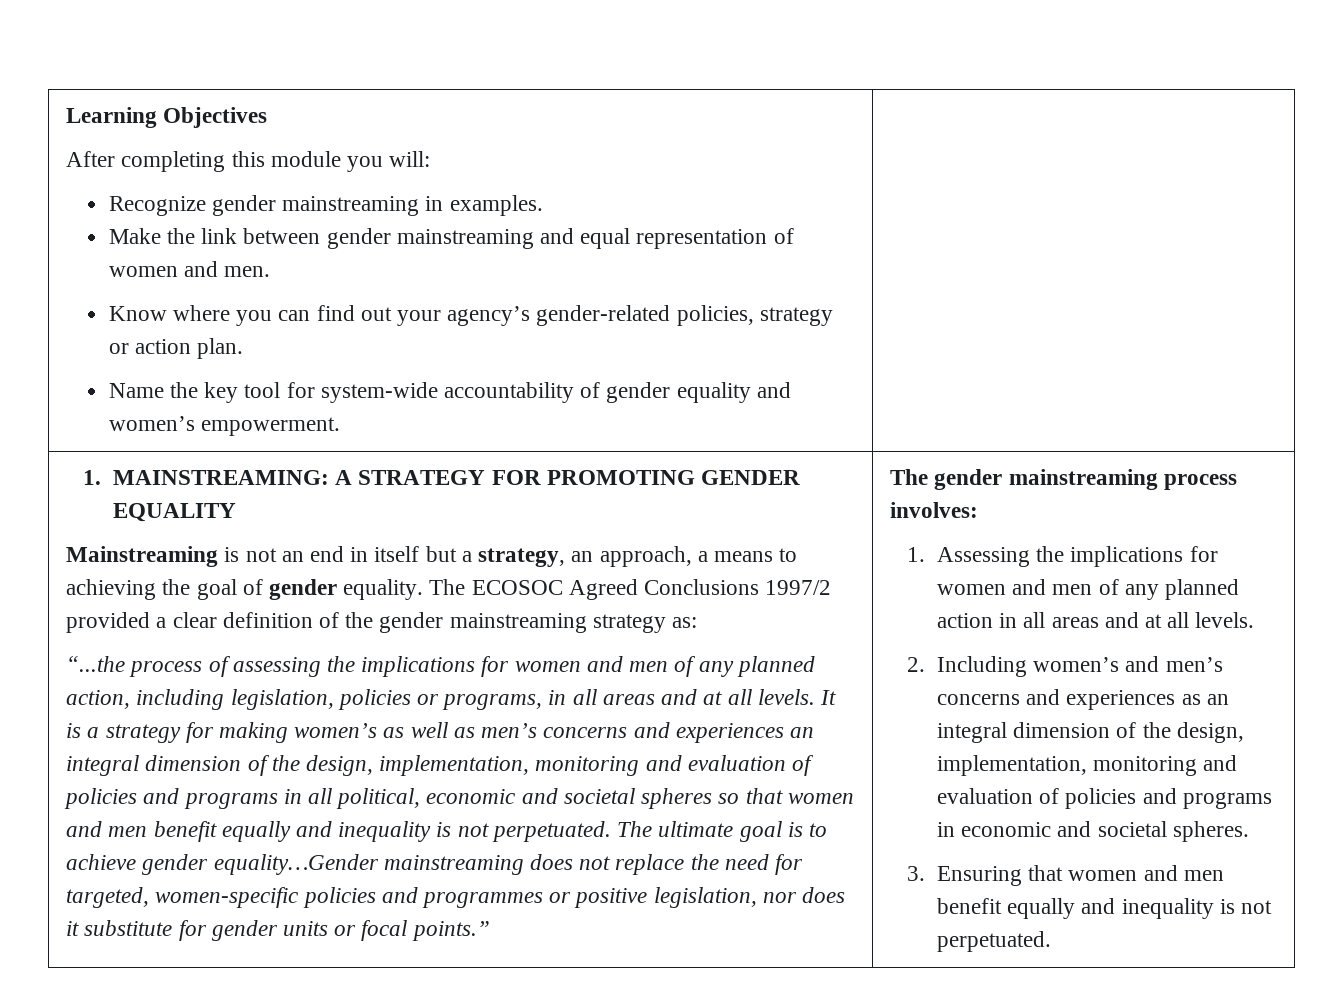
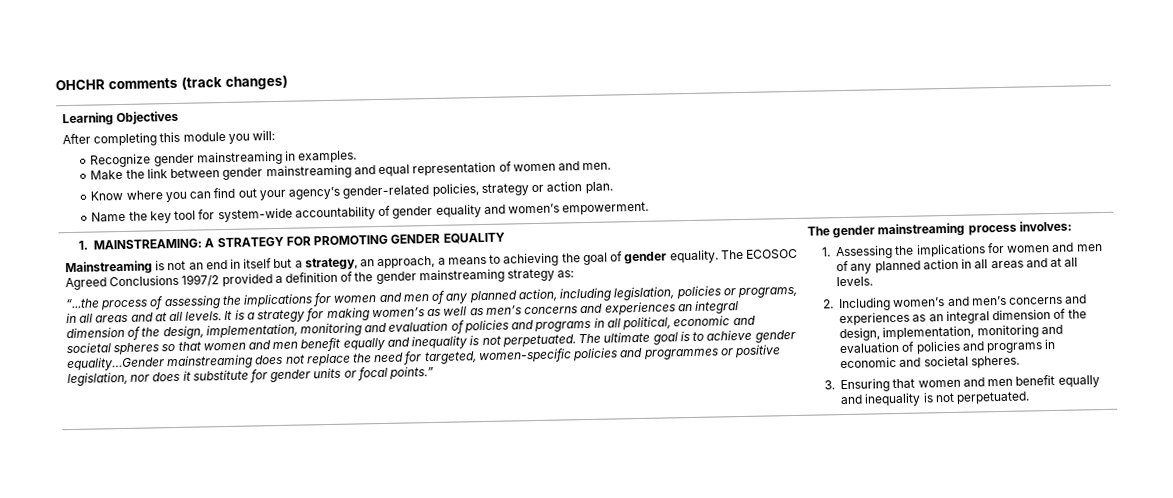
(66, 117) none -> [55,74,288,91] OHCHR comments (track changes) //
[172,612,217,628] clear -> (283, 279) none

